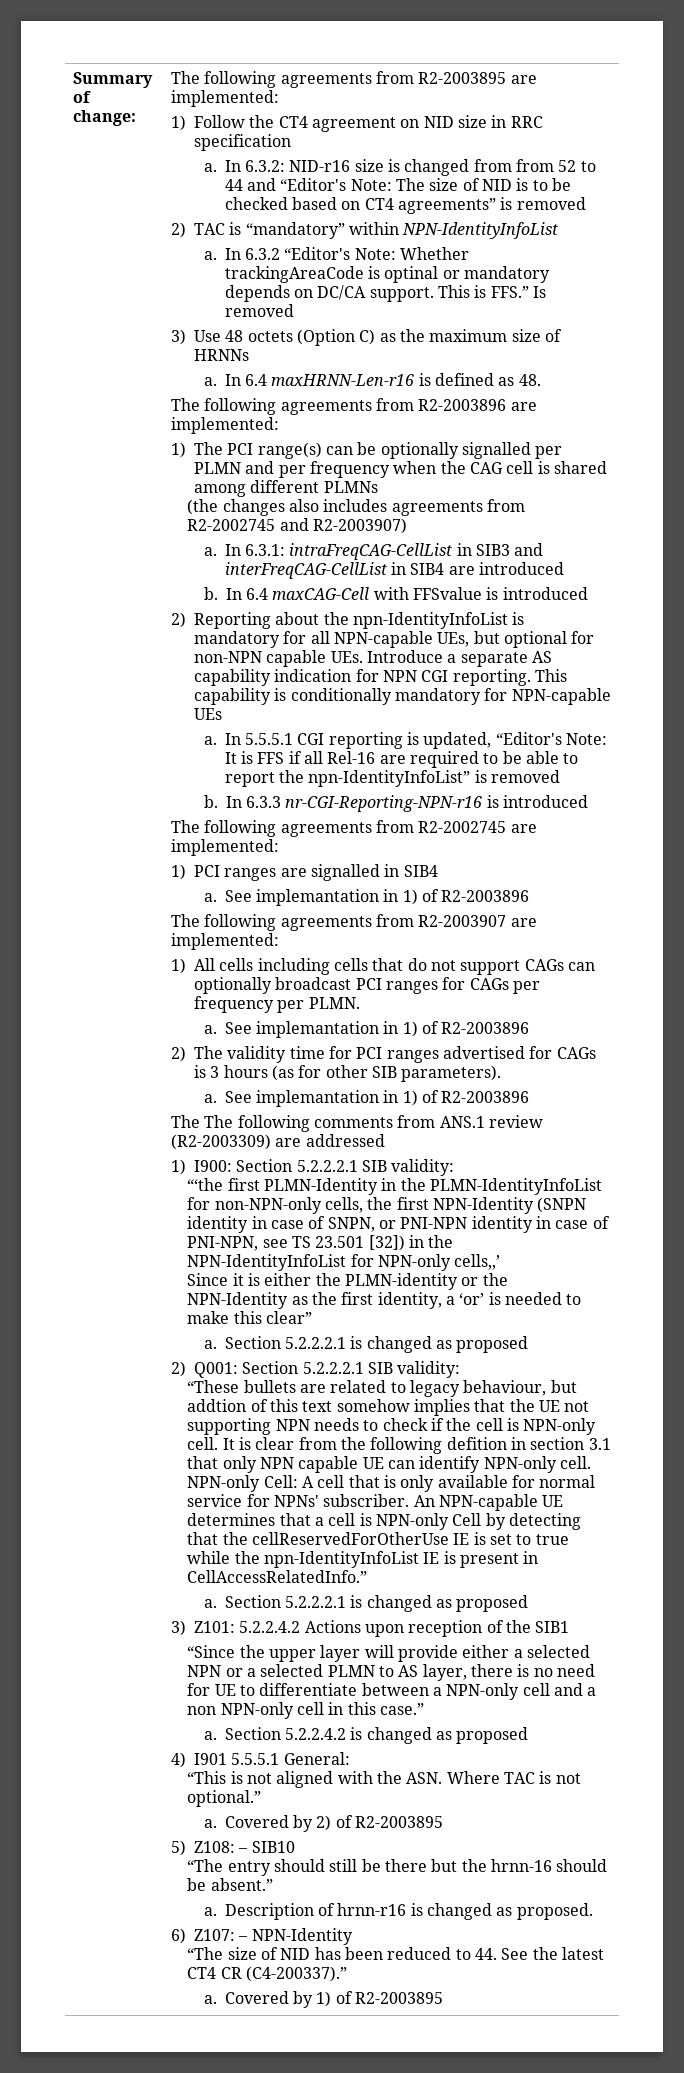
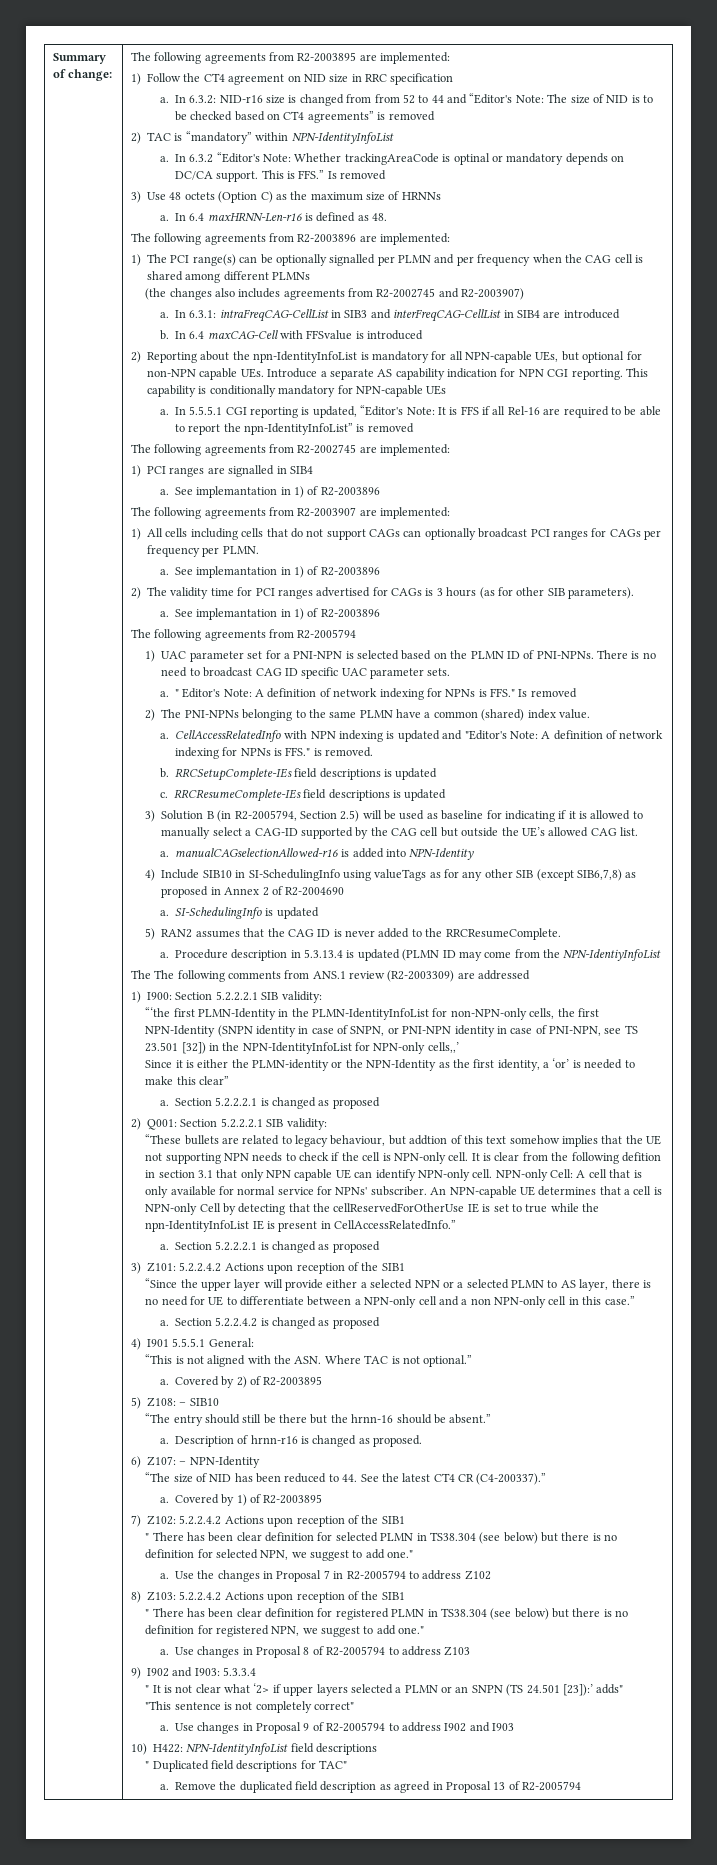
[203,795,589,812] // b. In 6.3.3 nr-CGI-Reporting-NPN-r16 is introduced -> (414, 428) none
(530, 1097) none -> [130,629,357,641] [145,650,656,662] [161,667,451,679] [159,688,577,700] [145,709,590,721] [159,730,664,742] [174,747,374,759] [159,768,438,781] [159,789,447,802] [145,810,643,822] [161,827,639,839] [159,848,475,860] [145,869,637,881] [161,886,345,898] [159,907,319,919] [145,928,561,940] [159,949,662,961] // The following agreements from R2-2005794 // 1) UAC parameter set for a PNI-NPN is selected based on the PLMN ID of PNI-NPNs. There is no need to broadcast CAG ID specific UAC parameter sets. // a. " Editor's Note: A definition of network indexing for NPNs is FFS." Is removed // 2) The PNI-NPNs belonging to the same PLMN have a common (shared) index value. // a. CellAccessRelatedInfo with NPN indexing is updated and "Editor's Note: A definition of network indexing for NPNs is FFS." is removed. // b. RRCSetupComplete-IEs field descriptions is updated // c. RRCResumeComplete-IEs field descriptions is updated // 3) Solution B (in R2-2005794, Section 2.5) will be used as baseline for indicating if it is allowed to manually select a CAG-ID supported by the CAG cell but outside the UE’s allowed CAG list. // a. manualCAGselectionAllowed-r16 is added into NPN-Identity // 4) Include SIB10 in SI-SchedulingInfo using valueTags as for any other SIB (except SIB6,7,8) as proposed in Annex 2 of R2-2004690 // a. SI-SchedulingInfo is updated // 5) RAN2 assumes that the CAG ID is never added to the RRCResumeComplete. // a. Procedure description in 5.3.13.4 is updated (PLMN ID may come from the NPN-IdentiyInfoList
(444, 1998) none -> [130,1515,405,1527] [145,1532,618,1544] [145,1549,414,1561] [159,1570,491,1582] [130,1591,405,1603] [145,1608,629,1620] [145,1625,425,1637] [159,1646,471,1658] [130,1667,257,1679] [145,1683,624,1696] [145,1701,355,1713] [159,1722,515,1734] [130,1743,378,1755] [145,1760,348,1772] [159,1781,582,1793] // 7) Z102: 5.2.2.4.2 Actions upon reception of the SIB1 // " There has been clear definition for selected PLMN in TS38.304 (see below) but there is no definition for selected NPN, we suggest to add one." // a. Use the changes in Proposal 7 in R2-2005794 to address Z102 // 8) Z103: 5.2.2.4.2 Actions upon reception of the SIB1 // " There has been clear definition for registered PLMN in TS38.304 (see below) but there is no definition for registered NPN, we suggest to add one." // a. Use changes in Proposal 8 of R2-2005794 to address Z103 // 9) I902 and I903: 5.3.3.4 // " It is not clear what ‘2> if upper layers selected a PLMN or an SNPN (TS 24.501 [23]):’ adds" // "This sentence is not completely correct" // a. Use changes in Proposal 9 of R2-2005794 to address I902 and I903 // 10) H422: NPN-IdentityInfoList field descriptions // " Duplicated field descriptions for TAC" // a. Remove the duplicated field description as agreed in Proposal 13 of R2-2005794

